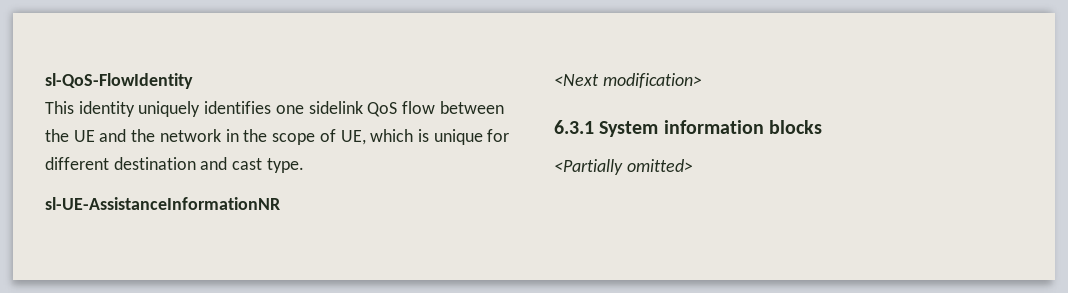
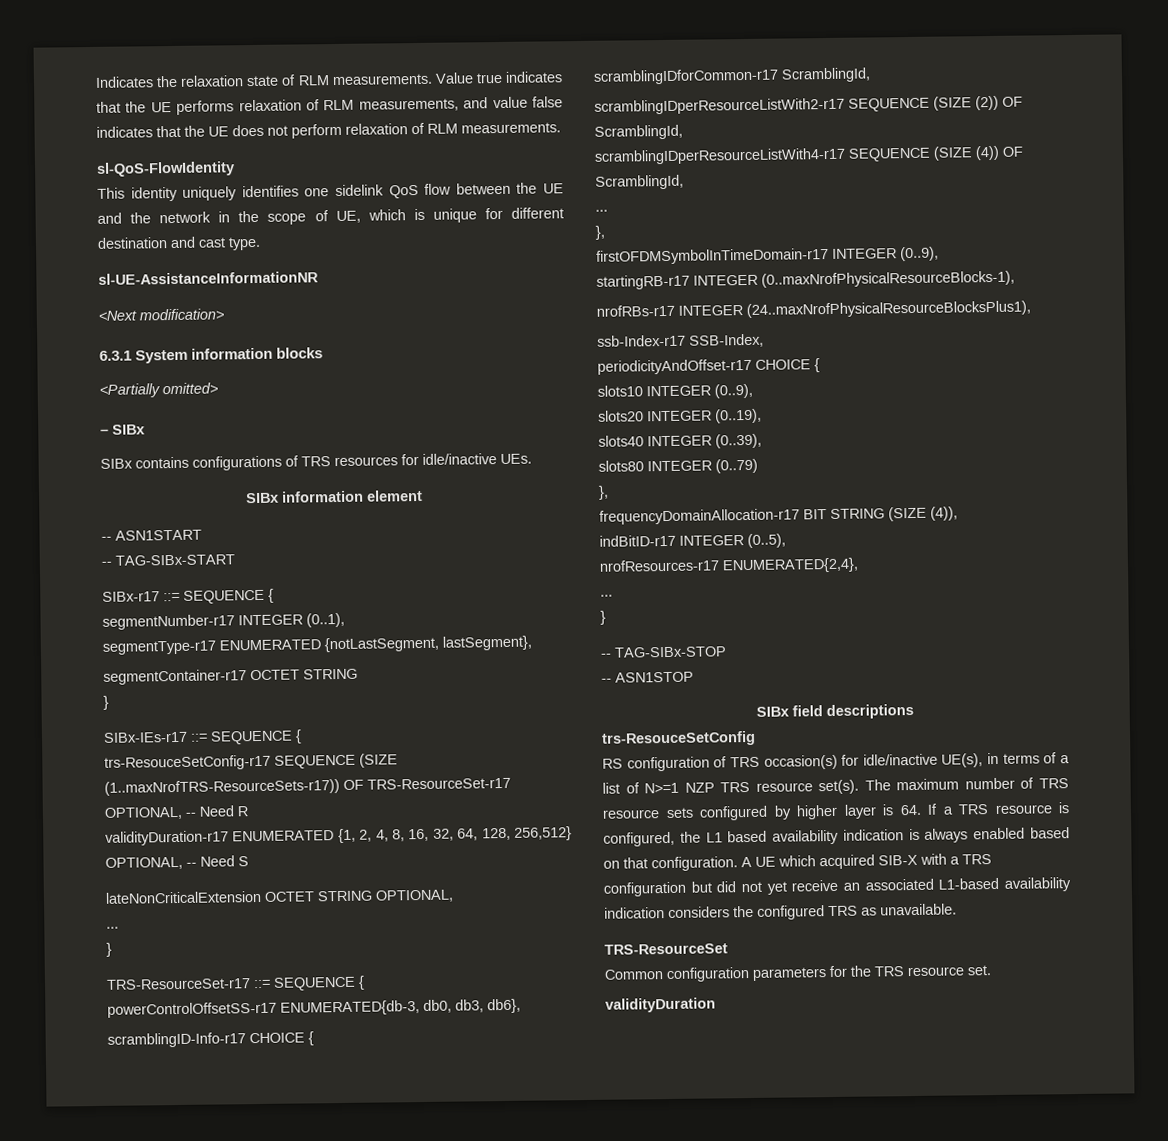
(45, 81) none -> [95,71,563,88] [96,96,563,115] [96,122,561,139] Indicates the relaxation state of RLM measurements. Value true indicates that the UE performs relaxation of RLM measurements, and value false indicates that the UE does not perform relaxation of RLM measurements. //
(693, 165) none -> [100,424,145,435] [100,453,532,471] [246,489,423,504] [101,529,202,541] [101,554,235,566] [102,588,274,604] [102,612,345,630] [102,635,532,655] [103,668,358,685] [103,695,109,710] [103,729,302,745] [104,753,398,771] [104,777,511,796] [104,805,248,820] [105,826,572,846] [105,855,249,870] [105,889,454,904] [106,926,119,929] [106,942,112,957] [106,975,365,991] [107,998,521,1018] [107,1031,314,1048] [593,67,871,85] [594,95,1023,115] [594,124,683,140] [594,145,1023,165] [595,174,684,190] [595,209,608,212] [595,225,605,240] [596,246,939,265] [596,270,1015,290] [596,300,1031,318] [597,333,764,348] [597,358,820,375] [597,383,753,399] [598,408,762,424] [598,433,762,449] [598,458,758,474] [598,485,609,500] [599,506,958,525] [599,533,786,548] [599,557,859,574] [600,594,613,597] [600,610,606,625] [601,646,727,658] [601,671,694,683] [755,703,914,720] [601,730,756,747] [602,752,1070,772] [602,777,1069,795] [602,802,1069,821] [603,827,1070,847] [603,853,992,872] [603,877,1071,897] [604,903,957,920] [604,943,728,955] [604,965,991,983] [605,997,716,1013] // – SIBx // SIBx contains configurations of TRS resources for idle/inactive UEs. // SIBx information element // -- ASN1START // -- TAG-SIBx-START // SIBx-r17 ::= SEQUENCE { // segmentNumber-r17 INTEGER (0..1), // segmentType-r17 ENUMERATED {notLastSegment, lastSegment}, // segmentContainer-r17 OCTET STRING // } // SIBx-IEs-r17 ::= SEQUENCE { // trs-ResouceSetConfig-r17 SEQUENCE (SIZE (1..maxNrofTRS-ResourceSets-r17)) OF TRS-ResourceSet-r17 OPTIONAL, -- Need R // validityDuration-r17 ENUMERATED {1, 2, 4, 8, 16, 32, 64, 128, 256,512} OPTIONAL, -- Need S // lateNonCriticalExtension OCTET STRING OPTIONAL, // ... // } // TRS-ResourceSet-r17 ::= SEQUENCE { // powerControlOffsetSS-r17 ENUMERATED{db-3, db0, db3, db6}, // scramblingID-Info-r17 CHOICE { // scramblingIDforCommon-r17 ScramblingId, // scramblingIDperResourceListWith2-r17 SEQUENCE (SIZE (2)) OF ScramblingId, // scramblingIDperResourceListWith4-r17 SEQUENCE (SIZE (4)) OF ScramblingId, // ... // }, // firstOFDMSymbolInTimeDomain-r17 INTEGER (0..9), // startingRB-r17 INTEGER (0..maxNrofPhysicalResourceBlocks-1), // nrofRBs-r17 INTEGER (24..maxNrofPhysicalResourceBlocksPlus1), // ssb-Index-r17 SSB-Index, // periodicityAndOffset-r17 CHOICE { // slots10 INTEGER (0..9), // slots20 INTEGER (0..19), // slots40 INTEGER (0..39), // slots80 INTEGER (0..79) // }, // frequencyDomainAllocation-r17 BIT STRING (SIZE (4)), // indBitID-r17 INTEGER (0..5), // nrofResources-r17 ENUMERATED{2,4}, // ... // } // -- TAG-SIBx-STOP // -- ASN1STOP // SIBx field descriptions // trs-ResouceSetConfig // RS configuration of TRS occasion(s) for idle/inactive UE(s), in terms of a list of N>=1 NZP TRS resource set(s). The maximum number of TRS resource sets configured by higher layer is 64. If a TRS resource is configured, the L1 based availability indication is always enabled based on that configuration. A UE which acquired SIB-X with a TRS configuration but did not yet receive an associated L1-based availability indication considers the configured TRS as unavailable. // TRS-ResourceSet // Common configuration parameters for the TRS resource set. // validityDuration

